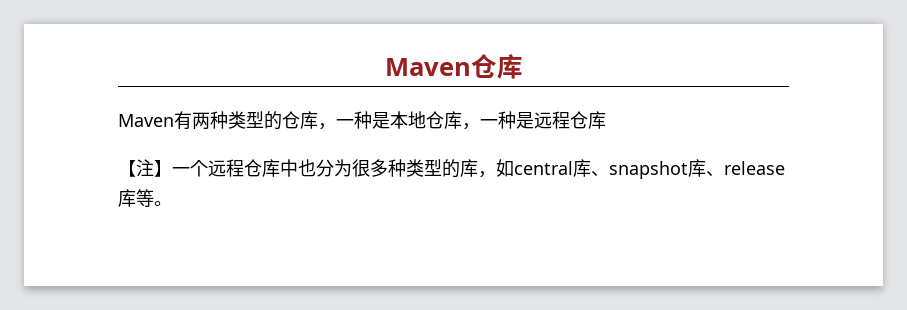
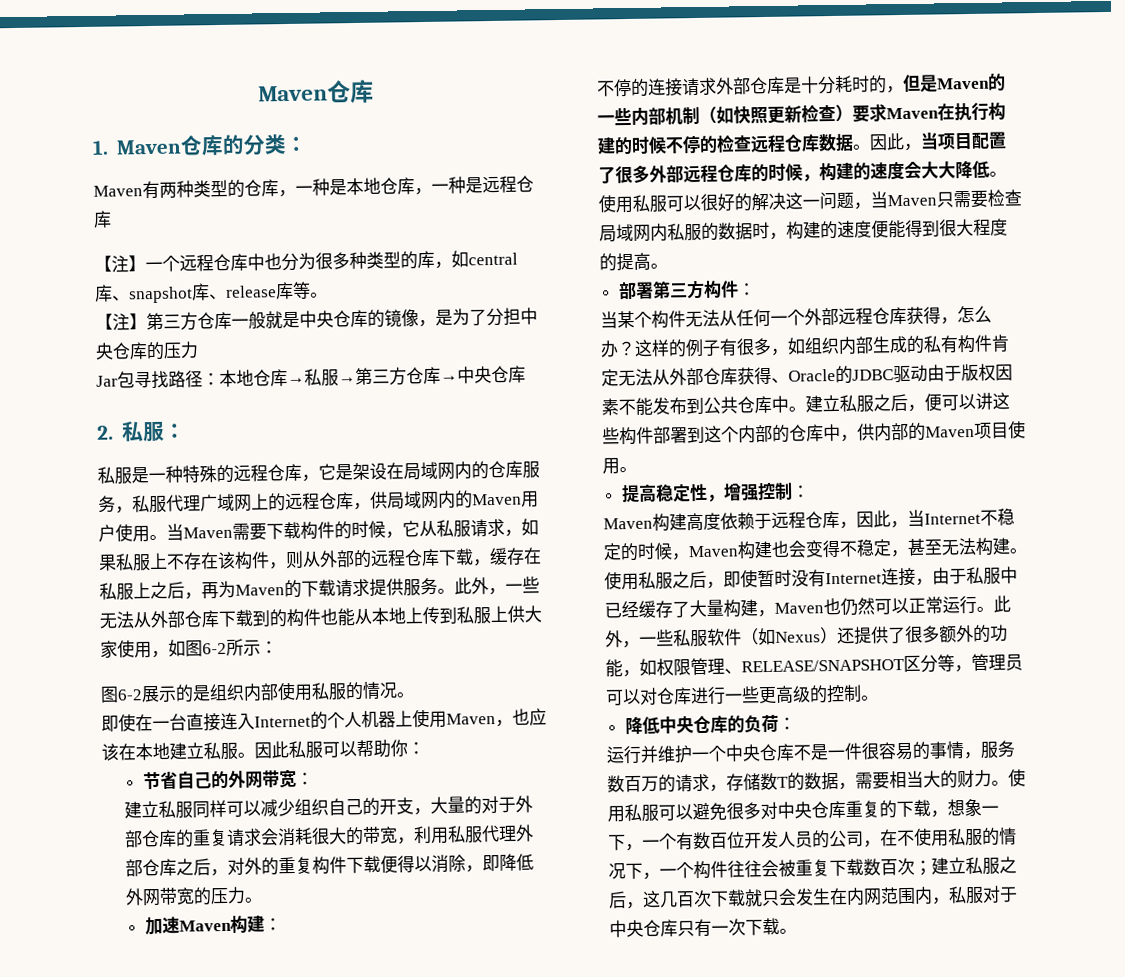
[384,54,523,79] Maven仓库 -> [257,79,374,104] [92,134,308,156] Maven仓库 // 1. Maven仓库的分类：
(172, 203) none -> [95,307,538,331] [95,341,199,361] [96,365,526,389] [97,421,186,443] [97,460,540,485] [98,490,539,514] [98,518,539,543] [98,547,542,572] [99,576,540,601] [99,605,542,629] [100,638,278,659] [100,681,415,703] [101,708,547,732] [101,739,425,761] [142,768,314,790] [123,795,533,819] [123,824,534,848] [124,853,534,877] [124,886,263,907] [144,915,282,936] [596,73,1006,97] [596,102,1006,126] [596,131,1007,155] [597,160,1007,184] [597,189,1022,214] [598,218,1008,243] [598,252,668,272] [617,279,756,301] [599,305,992,329] [599,334,1010,358] [600,363,1013,387] [600,392,1010,416] [601,420,1026,446] [601,457,637,475] [620,481,810,503] [602,508,1015,532] [602,537,1027,562] [603,566,1018,591] [603,595,1011,619] [604,624,1008,649] [604,653,1023,678] [604,684,879,706] [624,714,796,736] [605,740,1015,765] [606,768,1026,793] [606,798,999,823] [607,827,1017,852] [607,856,1017,880] [607,885,1018,910] [608,917,797,938] // 【注】第三方仓库一般就是中央仓库的镜像，是为了分担中央仓库的压力 // Jar包寻找路径：本地仓库→私服→第三方仓库→中央仓库 // 2.私服： // 私服是一种特殊的远程仓库，它是架设在局域网内的仓库服务，私服代理广域网上的远程仓库，供局域网内的Maven用户使用。当Maven需要下载构件的时候，它从私服请求，如果私服上不存在该构件，则从外部的远程仓库下载，缓存在私服上之后，再为Maven的下载请求提供服务。此外，一些无法从外部仓库下载到的构件也能从本地上传到私服上供大家使用，如图6-2所示： // 图6-2展示的是组织内部使用私服的情况。 // 即使在一台直接连入Internet的个人机器上使用Maven，也应该在本地建立私服。因此私服可以帮助你： // 节省自己的外网带宽： // 建立私服同样可以减少组织自己的开支，大量的对于外部仓库的重复请求会消耗很大的带宽，利用私服代理外部仓库之后，对外的重复构件下载便得以消除，即降低外网带宽的压力。 // 加速Maven构建： // 不停的连接请求外部仓库是十分耗时的，但是Maven的一些内部机制（如快照更新检查）要求Maven在执行构建的时候不停的检查远程仓库数据。因此，当项目配置了很多外部远程仓库的时候，构建的速度会大大降低。使用私服可以很好的解决这一问题，当Maven只需要检查局域网内私服的数据时，构建的速度便能得到很大程度的提高。 // 部署第三方构件： // 当某个构件无法从任何一个外部远程仓库获得，怎么办？这样的例子有很多，如组织内部生成的私有构件肯定无法从外部仓库获得、Oracle的JDBC驱动由于版权因素不能发布到公共仓库中。建立私服之后，便可以讲这些构件部署到这个内部的仓库中，供内部的Maven项目使用。 // 提高稳定性，增强控制： // Maven构建高度依赖于远程仓库，因此，当Internet不稳定的时候，Maven构建也会变得不稳定，甚至无法构建。使用私服之后，即使暂时没有Internet连接，由于私服中已经缓存了大量构建，Maven也仍然可以正常运行。此外，一些私服软件（如Nexus）还提供了很多额外的功能，如权限管理、RELEASE/SNAPSHOT区分等，管理员可以对仓库进行一些更高级的控制。 // 降低中央仓库的负荷： // 运行并维护一个中央仓库不是一件很容易的事情，服务数百万的请求，存储数T的数据，需要相当大的财力。使用私服可以避免很多对中央仓库重复的下载，想象一下，一个有数百位开发人员的公司，在不使用私服的情况下，一个构件往往会被重复下载数百次；建立私服之后，这几百次下载就只会发生在内网范围内，私服对于中央仓库只有一次下载。

